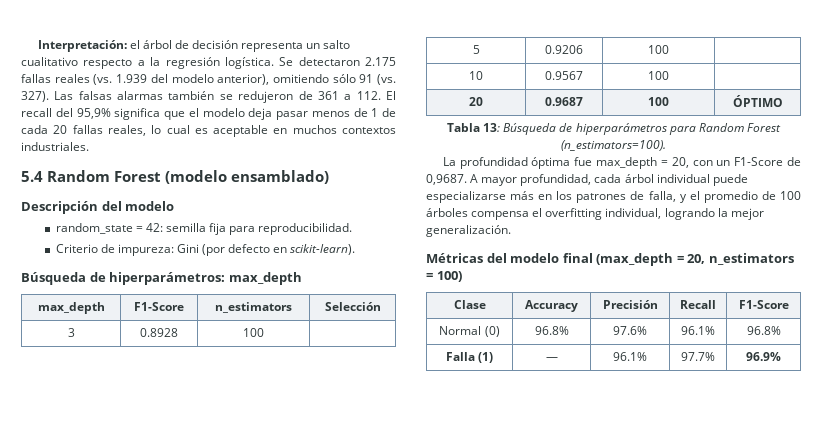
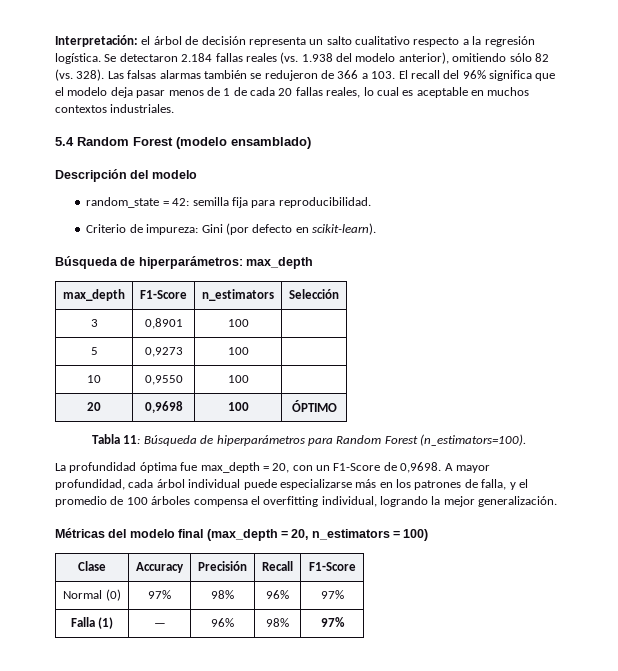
[365,57,396,66] 2.175 -> [181,53,213,62] 2.184
[116,74,148,83] 1.939 -> [301,53,333,62] 1.938
[359,74,396,85] [21,91,49,102] 91 (vs. 327). -> [534,53,549,62] [55,69,105,81] 82 (vs. 328).
[317,91,381,100] 361 a 112. -> [337,70,396,79] 366 a 103.
[76,108,111,119] 95,9% -> [462,70,486,79] 96%
[140,328,178,337] 0.8928 -> [144,318,183,329] 0,8901
[545,45,583,54] 0.9206 -> [144,347,183,357] 0,9273
[545,71,583,80] 0.9567 -> [144,375,183,385] 0,9550
[545,97,583,106] 0.9687 -> [144,401,183,413] 0,9698
[483,123,501,132] 13: -> [123,435,141,444] 11:
[426,174,467,185] 0,9687. -> [400,462,442,473] 0,9698.
[534,326,569,335] [613,326,647,335] [681,326,715,335] [746,326,781,335] 96.8% | 97.6% | 96.1% | 96.8% -> [148,590,171,599] [211,590,234,599] [266,590,289,599] [320,590,344,599] 97% | 98% | 96% | 97%
[613,352,647,361] [681,352,715,361] [746,352,781,361] 96.1% | 97.7% | 96.9% -> [211,618,234,627] [266,618,289,627] [320,617,345,627] 96% | 98% | 97%

